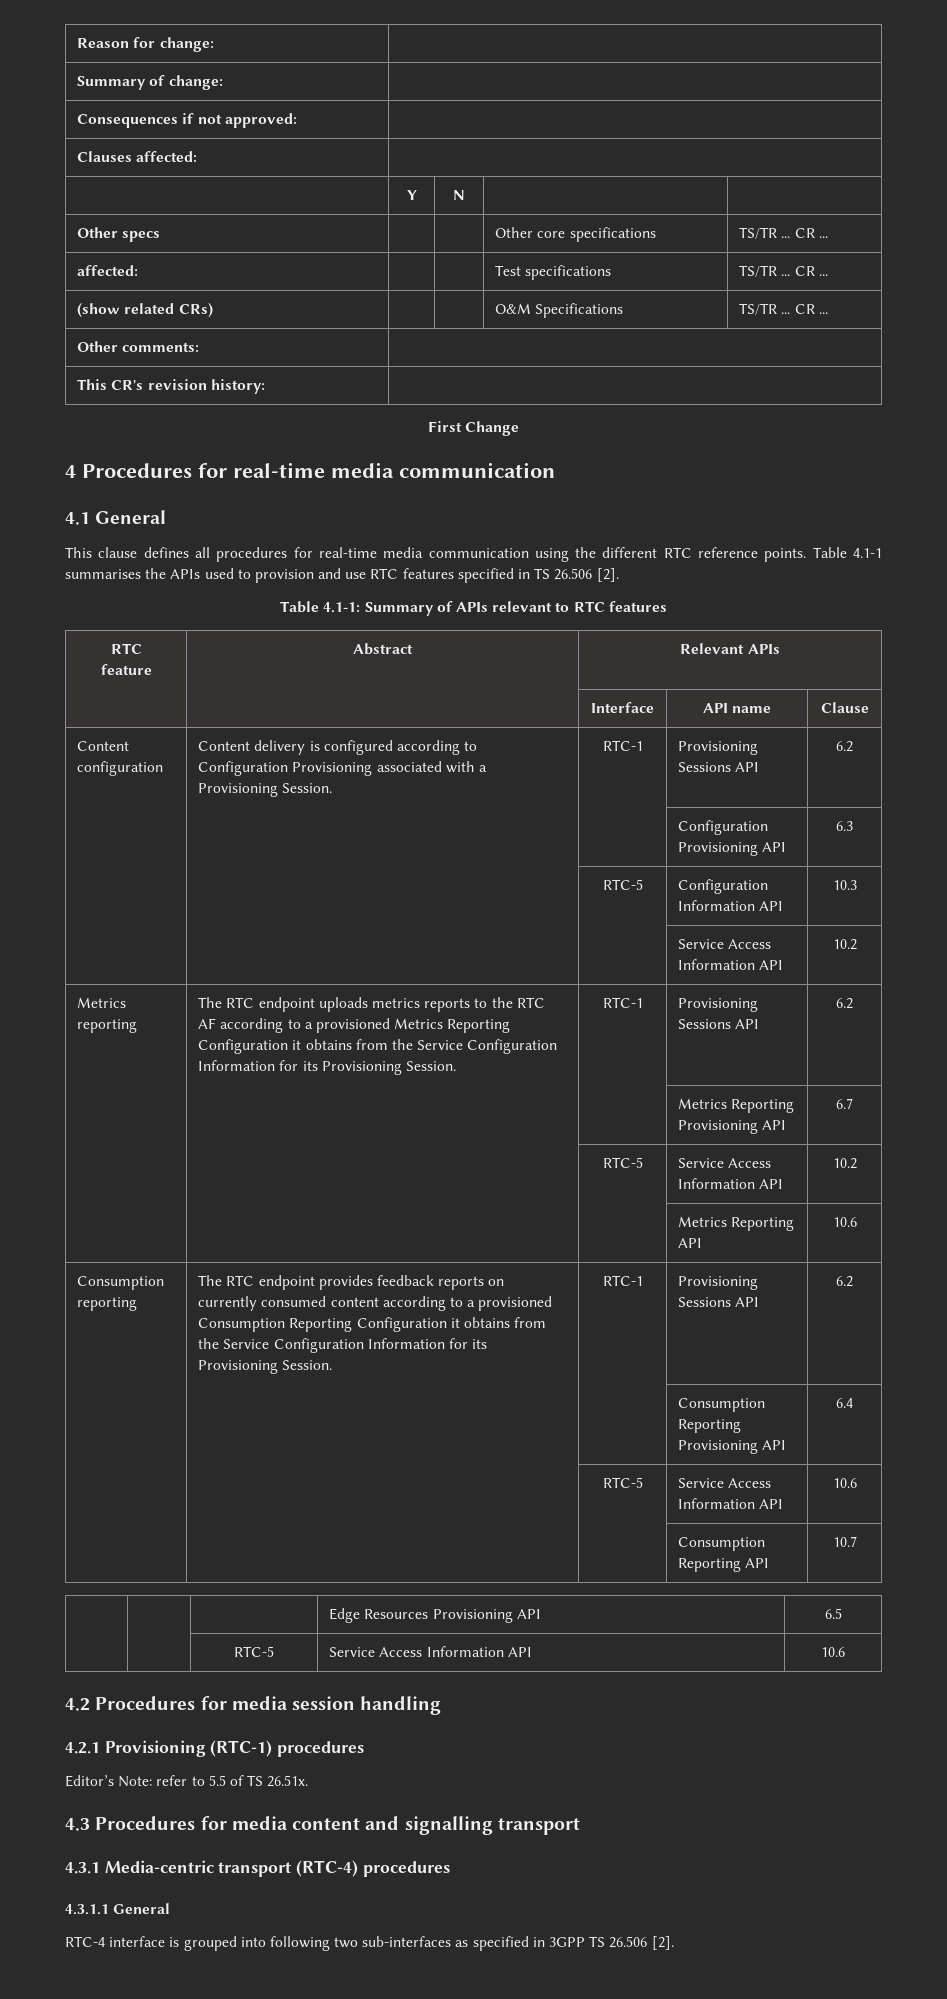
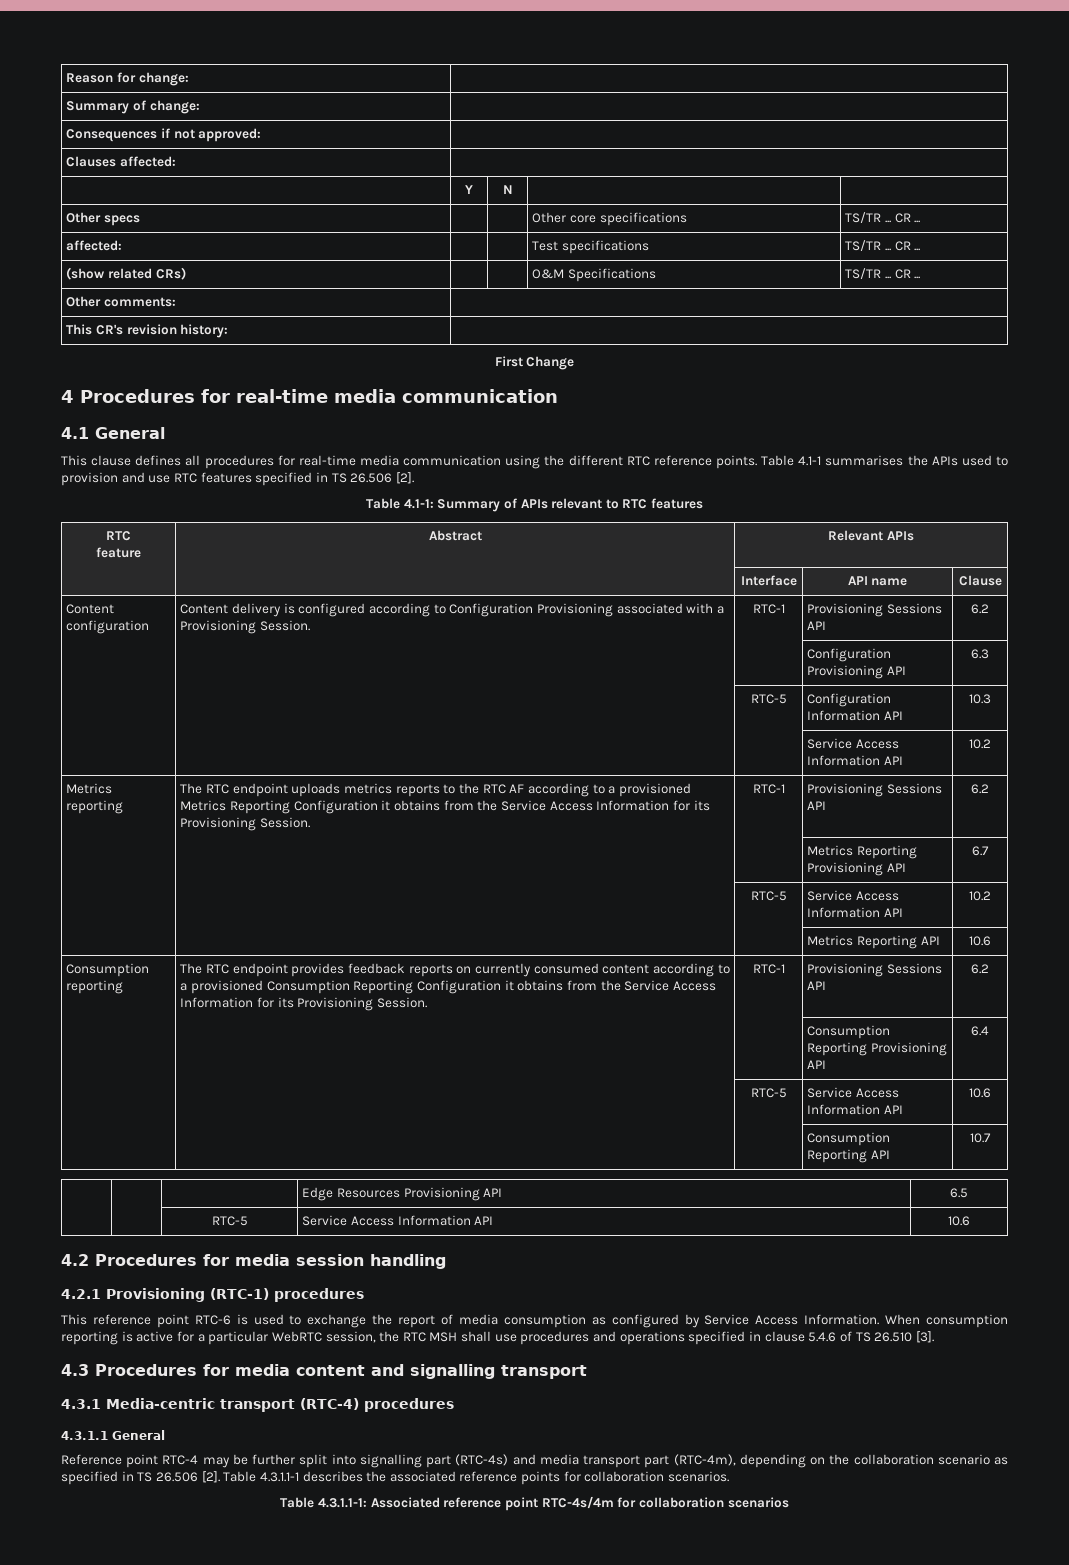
[467,1039,558,1054] Configuration -> [549,801,593,811] Access
[273,1338,364,1353] Configuration -> [672,981,716,991] Access
[65,1775,309,1787] Editor’s Note: refer to 5.5 of TS 26.51x. -> [61,1314,1008,1328] [61,1331,934,1345] This reference point RTC-6 is used to exchange the report of media consumption as configured by Service Access Information. When consumption reporting is active for a particular WebRTC session, the RTC MSH shall use procedures and operations specified in clause 5.4.6 of TS 26.510 [3].
[65,1936,452,1951] RTC-4 interface is grouped into following two sub-interfaces -> [61,1454,990,1468] Reference point RTC-4 may be further split into signalling part (RTC-4s) and media transport part (RTC-4m), depending on the collaboration scenario
[549,1936,674,1950] 3GPP TS 26.506 [2]. -> [137,1471,730,1485] [280,1496,789,1511] TS 26.506 [2]. Table 4.3.1.1-1 describes the associated reference points for collaboration scenarios. // Table 4.3.1.1-1: Associated reference point RTC-4s/4m for collaboration scenarios

